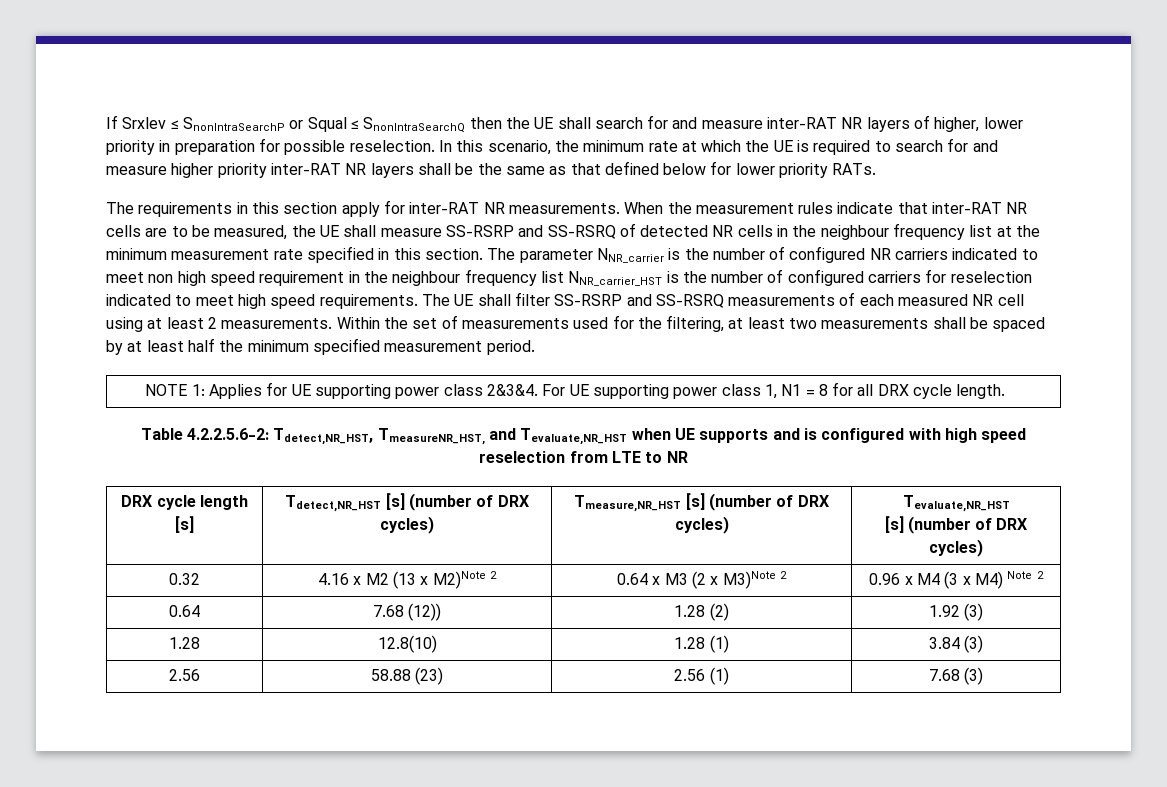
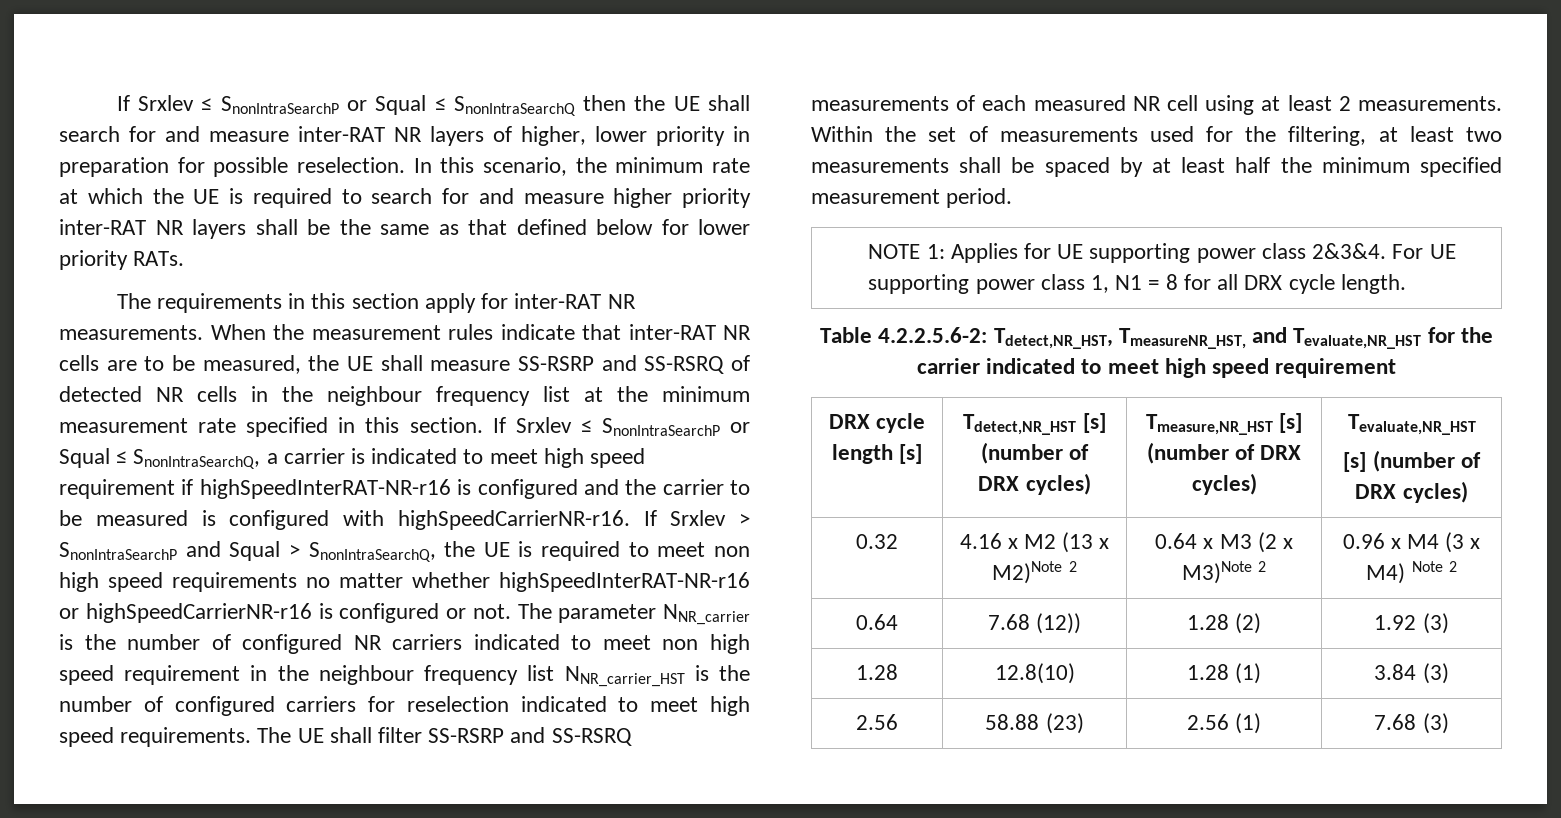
(483, 254) none -> [492,417,751,436] [59,448,646,469] [59,479,750,499] [59,510,750,530] [59,541,750,562] [59,572,750,592] [59,603,511,623] If Srxlev ≤ SnonIntraSearchP or Squal ≤ SnonIntraSearchQ, a carrier is indicated to meet high speed requirement if highSpeedInterRAT-NR-r16 is configured and the carrier to be measured is configured with highSpeedCarrierNR-r16. If Srxlev > SnonIntraSearchP and Squal > SnonIntraSearchQ, the UE is required to meet non high speed requirements no matter whether highSpeedInterRAT-NR-r16 or highSpeedCarrierNR-r16 is configured or not.
[631,428,1027,443] [479,451,688,463] when UE supports and is configured with high speed reselection from LTE to NR -> [1427,327,1493,343] [916,358,1397,378] for the carrier indicated to meet high speed requirement

